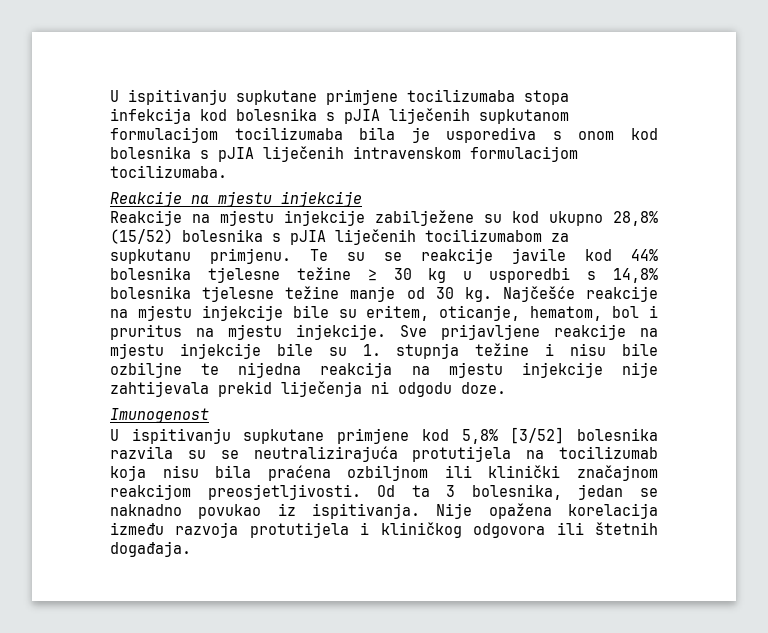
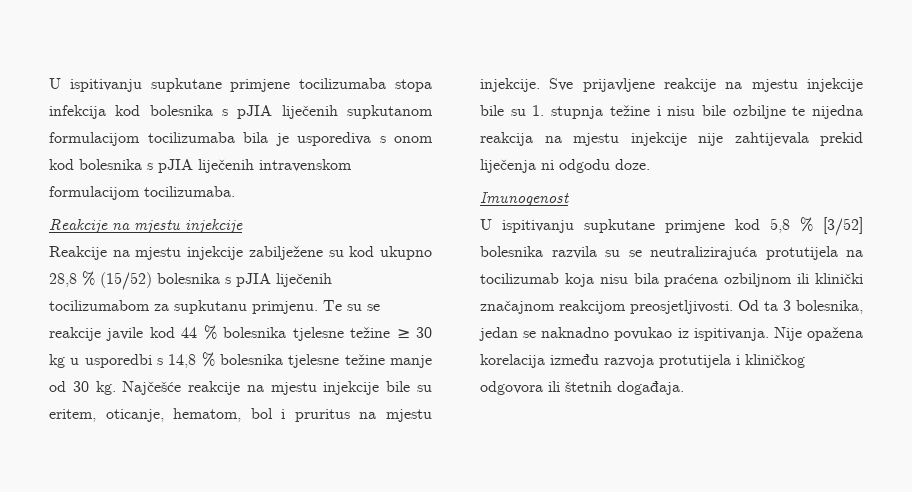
[613,211,658,226] 28,8% -> [49,271,95,287] 28,8 %
[631,249,658,261] 44% -> [181,325,217,340] 44 %
[613,268,659,283] 14,8% -> [168,352,215,368] 14,8 %
[461,429,498,444] 5,8% -> [770,217,813,233] 5,8 %

